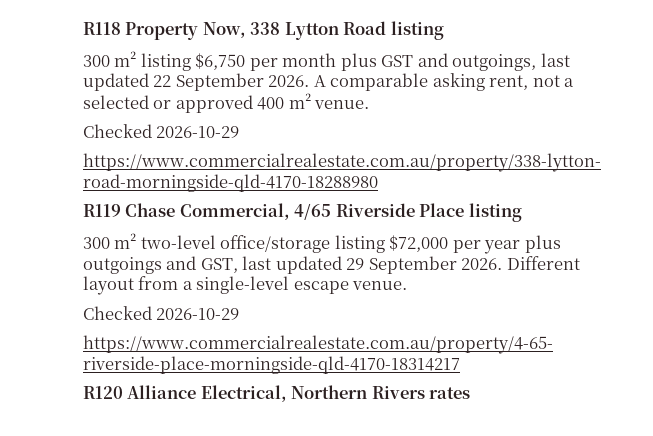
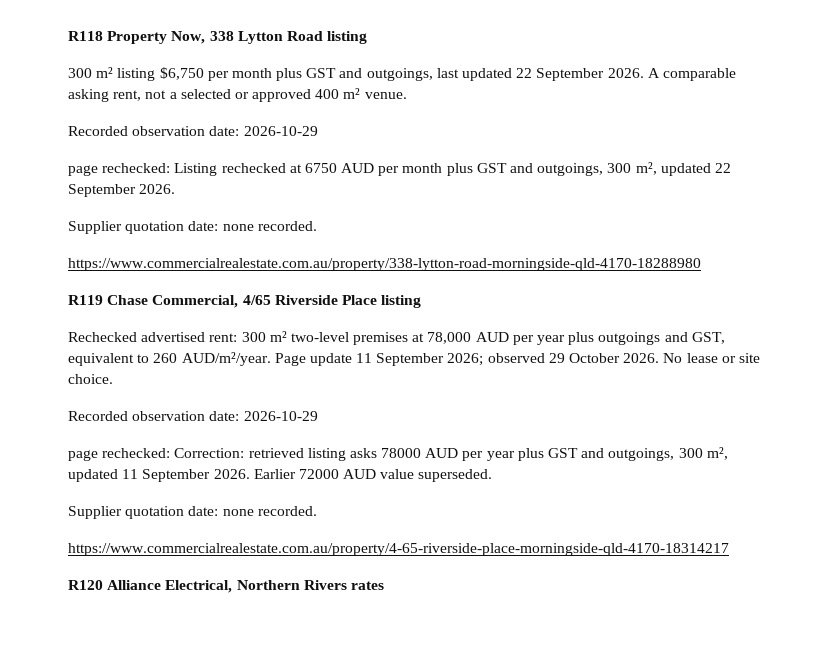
[83,124,240,138] Checked 2026-10-29 -> [68,126,318,136] [68,162,731,176] [68,184,176,197] [68,221,317,234] Recorded observation date: 2026-10-29 // page rechecked: Listing rechecked at 6750 AUD per month plus GST and outgoings, 300 m², updated 22 September 2026. // Supplier quotation date: none recorded.
[83,233,449,253] 300 m² two-level office/storage listing $72,000 -> [68,331,509,345] Rechecked advertised rent: 300 m² two-level premises at 78,000 AUD
[242,256,580,274] [83,276,408,295] [83,306,240,320] last updated 29 September 2026. Different layout from a single-level escape venue. // Checked 2026-10-29 -> [68,352,760,366] [68,374,113,384] [68,411,318,421] [68,447,728,461] [68,469,493,482] [68,506,317,519] equivalent to 260 AUD/m²/year. Page update 11 September 2026; observed 29 October 2026. No lease or site choice. // Recorded observation date: 2026-10-29 // page rechecked: Correction: retrieved listing asks 78000 AUD per year plus GST and outgoings, 300 m², updated 11 September 2026. Earlier 72000 AUD value superseded. // Supplier quotation date: none recorded.

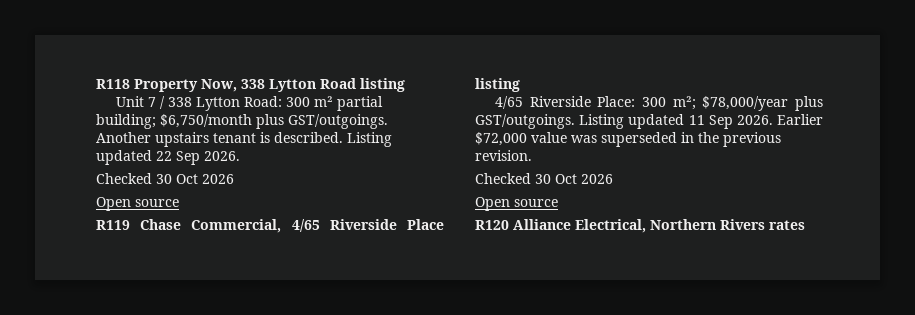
[68,67,736,81] [68,88,407,102] [68,126,318,136] [68,162,731,176] [68,184,176,197] [68,221,317,234] [68,258,701,271] 300 m² listing $6,750 per month plus GST and outgoings, last updated 22 September 2026. A comparable asking rent, not a selected or approved 400 m² venue. // Recorded observation date: 2026-10-29 // page rechecked: Listing rechecked at 6750 AUD per month plus GST and outgoings, 300 m², updated 22 September 2026. // Supplier quotation date: none recorded. // https://www.commercialrealestate.com.au/property/338-lytton-road-morningside-qld-4170-18288980 -> [115,96,383,111] [96,114,388,129] [96,132,392,147] [96,150,240,165] [96,173,234,184] [96,197,179,211] Unit 7 / 338 Lytton Road: 300 m² partial building; $6,750/month plus GST/outgoings. Another upstairs tenant is described. Listing updated 22 Sep 2026. // Checked 30 Oct 2026 // Open source
[68,331,725,345] [68,352,760,366] [68,374,113,384] [68,411,318,421] [68,447,728,461] Rechecked advertised rent: 300 m² two-level premises at 78,000 AUD per year plus outgoings and GST, equivalent to 260 AUD/m²/year. Page update 11 September 2026; observed 29 October 2026. No lease or site choice. // Recorded observation date: 2026-10-29 // page rechecked: Correction: retrieved listing asks 78000 AUD per year plus GST and outgoings, 300 m², -> [494,96,823,111] [475,114,625,129] 4/65 Riverside Place: 300 m²; $78,000/year plus GST/outgoings. Listing
[142,469,211,482] September -> [708,115,733,129] Sep
[298,469,493,482] [68,506,317,519] [68,543,729,556] 72000 AUD value superseded. // Supplier quotation date: none recorded. // https://www.commercialrealestate.com.au/property/4-65-riverside-place-morningside-qld-4170-18314217 -> [475,132,781,147] [475,150,532,161] [475,173,613,184] [475,197,558,211] $72,000 value was superseded in the previous revision. // Checked 30 Oct 2026 // Open source

